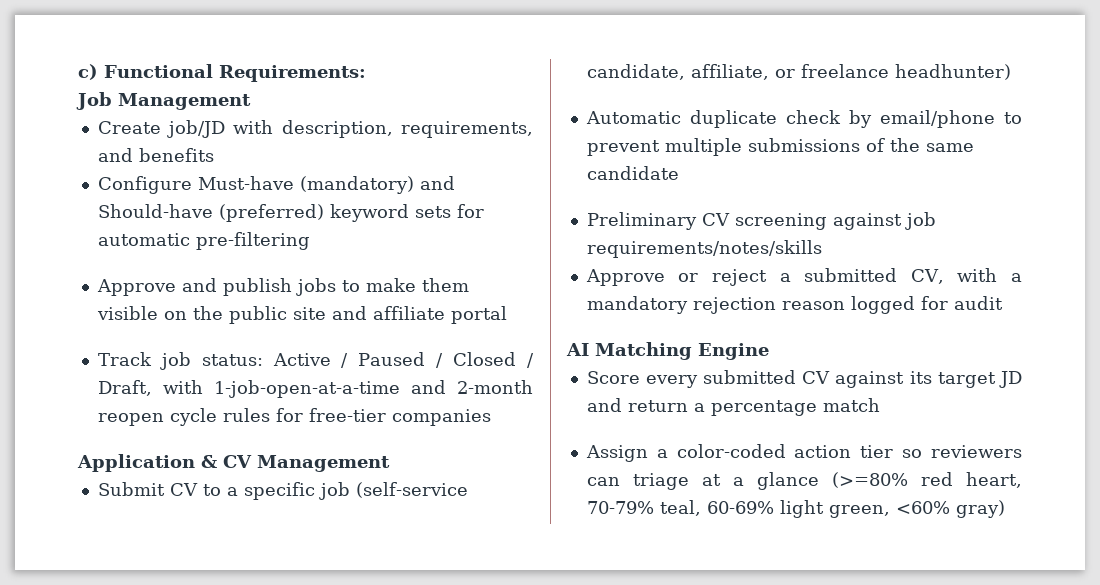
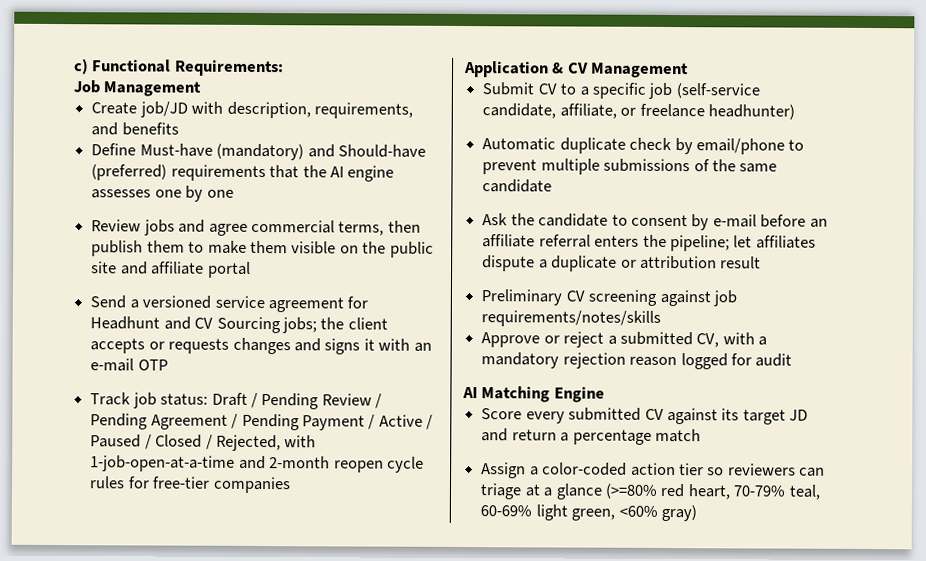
[97,176,192,194] Configure -> [91,143,137,156] Define
[329,204,484,222] [97,232,310,250] [96,278,336,296] keyword sets for automatic pre-filtering // Approve and publish jobs -> [170,164,395,182] [91,185,234,202] [91,219,421,236] [91,240,185,257] requirements that the AI engine assesses one by one // Review jobs and agree commercial terms, then publish them
[97,352,263,370] Track job status: -> [90,295,369,313] [90,316,388,334] [90,337,432,355] [90,358,168,372] [90,392,383,410] [90,413,376,431] Send a versioned service agreement for Headhunt and CV Sourcing jobs; the client accepts or requests changes and signs it with an e-mail OTP // Track job status: Draft / Pending Review / Pending Agreement / Pending Payment /
[97,380,152,396] Draft, -> [215,434,281,452] Rejected,
(679, 173) none -> [482,213,828,231] [482,234,816,252] [482,255,762,272] // Ask the candidate to consent by e-mail before an affiliate referral enters the pipeline; let affiliates dispute a duplicate or attribution result

